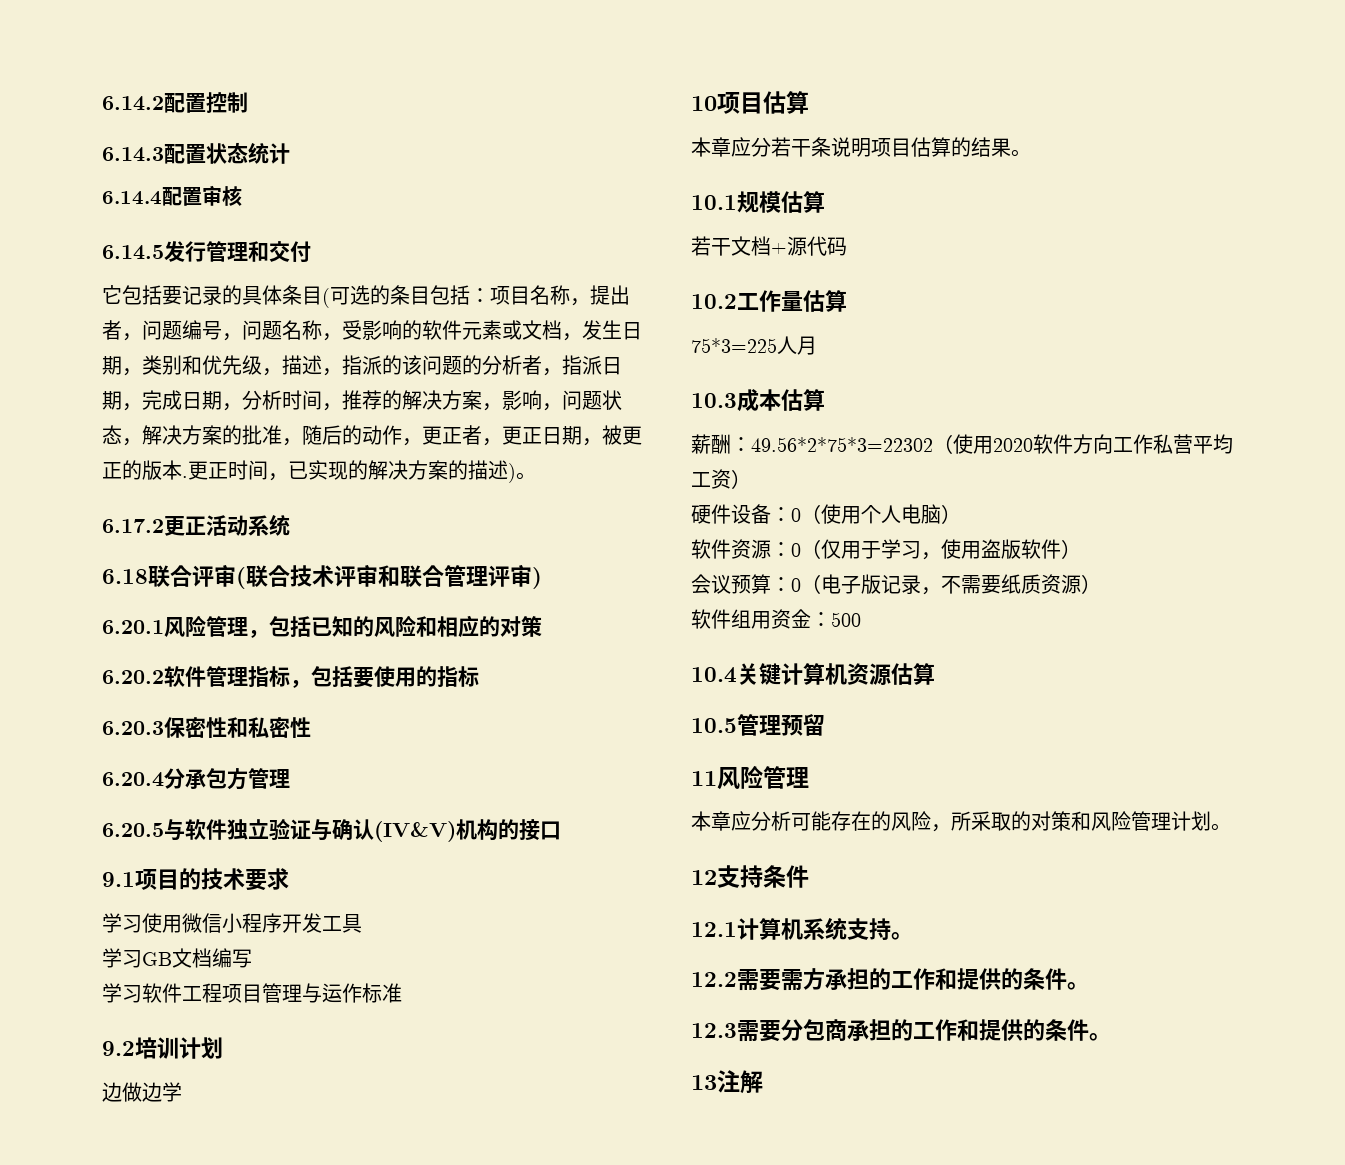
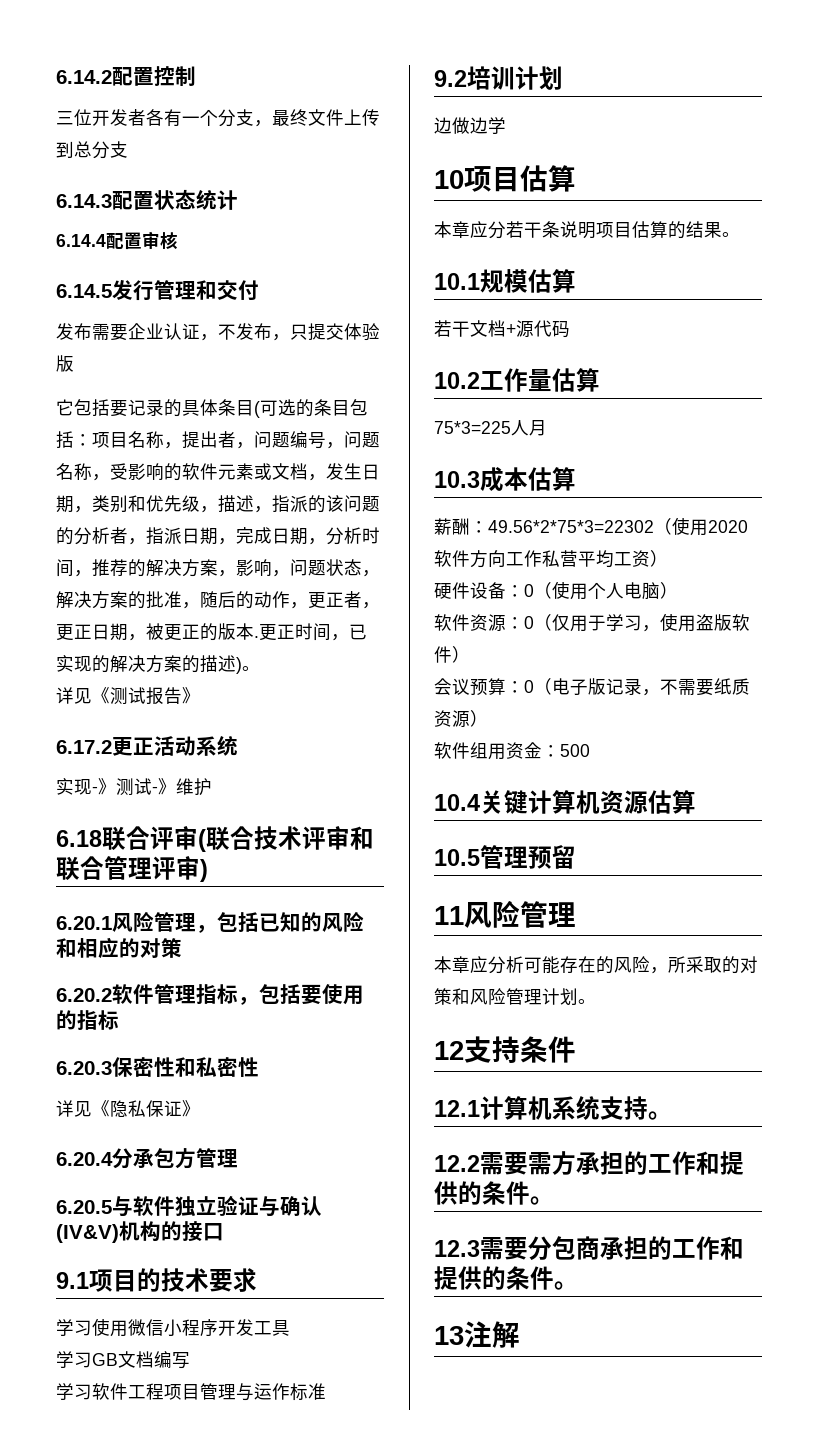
(248, 102) none -> [56,109,380,127] [56,141,128,159] // 三位开发者各有一个分支，最终文件上传到总分支
(311, 252) none -> [56,323,380,341] [56,355,74,372] // 发布需要企业认证，不发布，只提交体验版
(536, 476) none -> [56,687,200,705] // 详见《测试报告》
(290, 525) none -> [56,778,212,796] // 实现-》测试-》维护
(311, 727) none -> [56,1100,200,1117] // 详见《隐私保证》

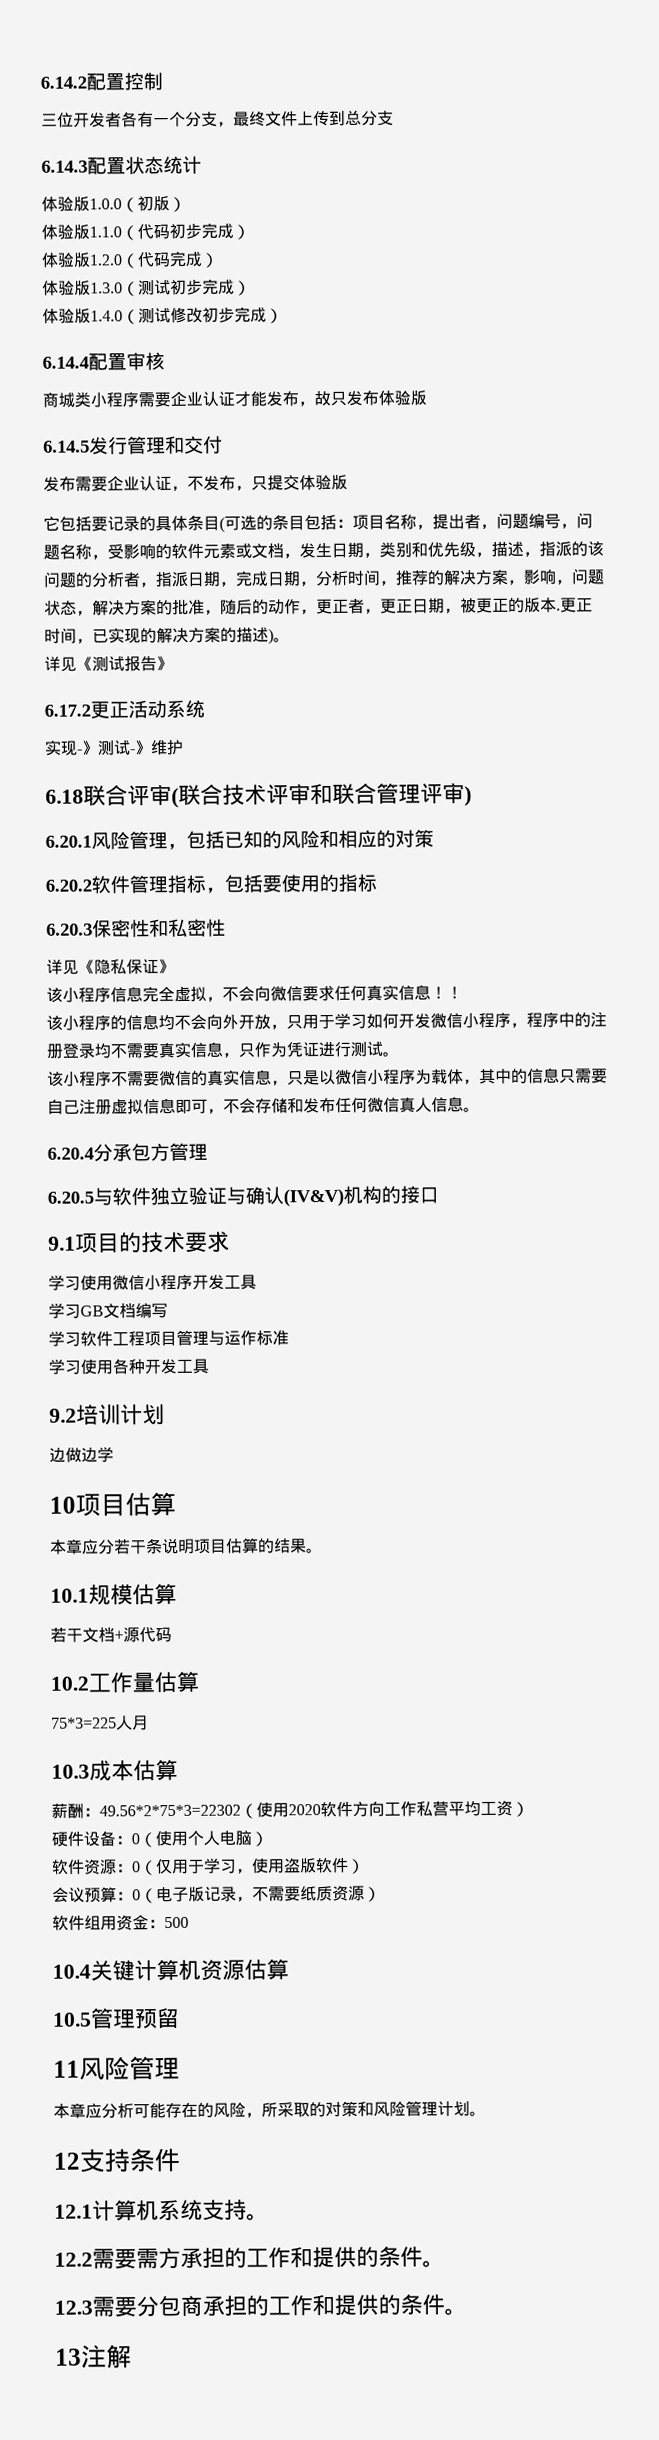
[56,231,178,250] 6.14.4配置审核 -> [41,195,186,213] [41,222,250,241] [41,250,219,269] [42,278,251,297] [42,306,283,325] [42,352,165,371] [42,389,427,408] 体验版1.0.0（初版） // 体验版1.1.0（代码初步完成） // 体验版1.2.0（代码完成） // 体验版1.3.0（测试初步完成） // 体验版1.4.0（测试修改初步完成） // 6.14.4配置审核 // 商城类小程序需要企业认证才能发布，故只发布体验版
(200, 1108) none -> [46,984,463,1003] [46,1012,607,1031] [46,1041,399,1059] [47,1067,608,1087] [47,1096,480,1115] // 该小程序信息完全虚拟，不会向微信要求任何真实信息！！ // 该小程序的信息均不会向外开放，只用于学习如何开发微信小程序，程序中的注册登录均不需要真实信息，只作为凭证进行测试。 // 该小程序不需要微信的真实信息，只是以微信小程序为载体，其中的信息只需要自己注册虚拟信息即可，不会存储和发布任何微信真人信息。
(326, 1391) none -> [48,1358,209,1375] // 学习使用各种开发工具

